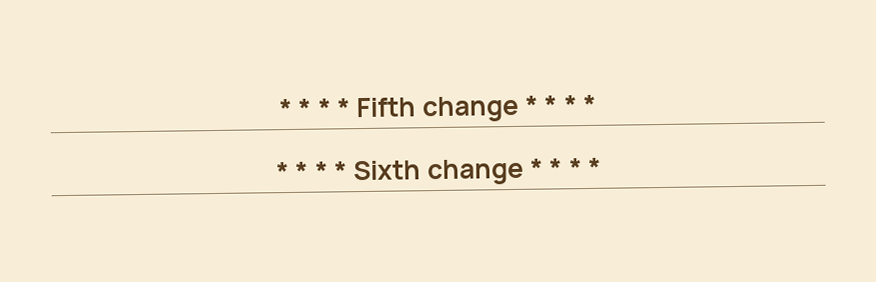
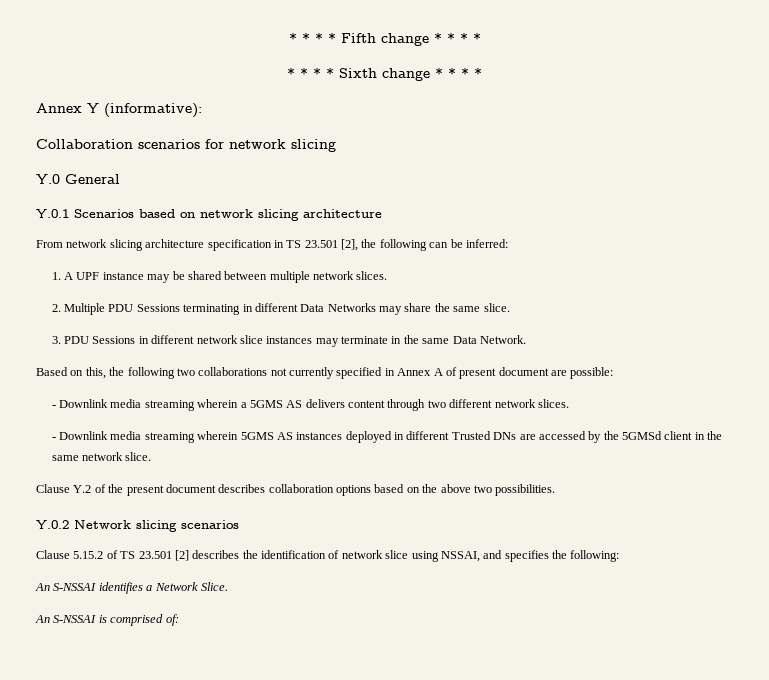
(601, 167) none -> [36,103,202,118] [36,139,336,152] [36,174,120,184] [36,209,382,221] [36,239,508,251] [51,271,388,283] [51,303,510,315] [51,335,526,347] [36,367,614,379] [51,399,569,411] [51,431,723,443] [51,452,152,461] [36,484,556,496] [36,520,239,532] [36,550,620,562] [35,582,228,594] [35,614,179,626] // Annex Y (informative): // Collaboration scenarios for network slicing // Y.0 General // Y.0.1 Scenarios based on network slicing architecture // From network slicing architecture specification in TS 23.501 [2], the following can be inferred: // 1. A UPF instance may be shared between multiple network slices. // 2. Multiple PDU Sessions terminating in different Data Networks may share the same slice. // 3. PDU Sessions in different network slice instances may terminate in the same Data Network. // Based on this, the following two collaborations not currently specified in Annex A of present document are possible: // - Downlink media streaming wherein a 5GMS AS delivers content through two different network slices. // - Downlink media streaming wherein 5GMS AS instances deployed in different Trusted DNs are accessed by the 5GMSd client in the same network slice. // Clause Y.2 of the present document describes collaboration options based on the above two possibilities. // Y.0.2 Network slicing scenarios // Clause 5.15.2 of TS 23.501 [2] describes the identification of network slice using NSSAI, and specifies the following: // An S-NSSAI identifies a Network Slice. // An S-NSSAI is comprised of:

